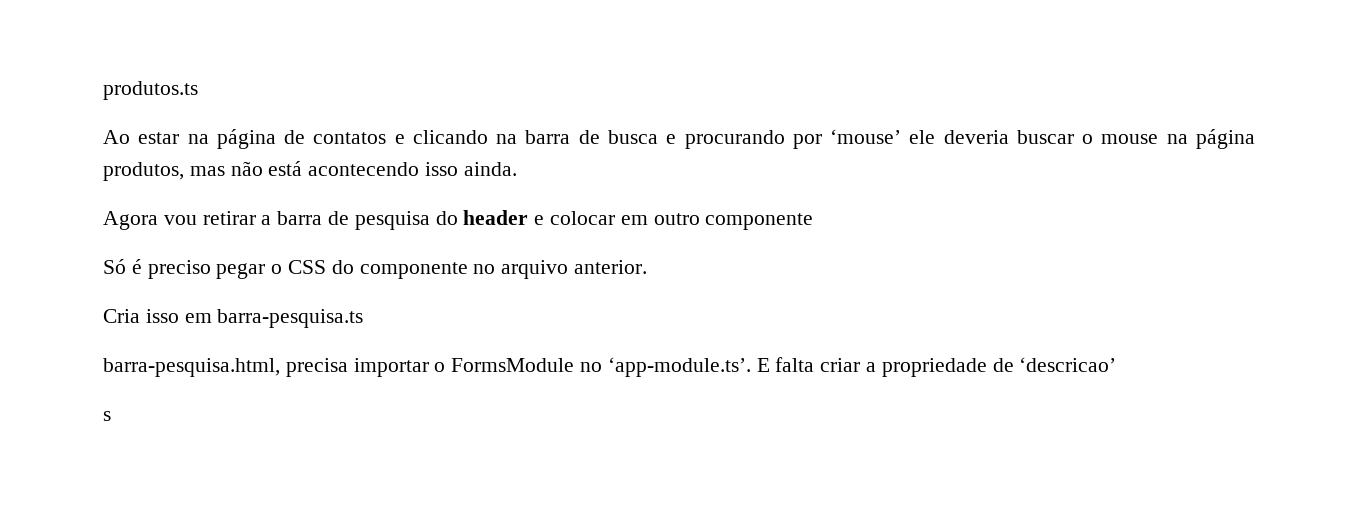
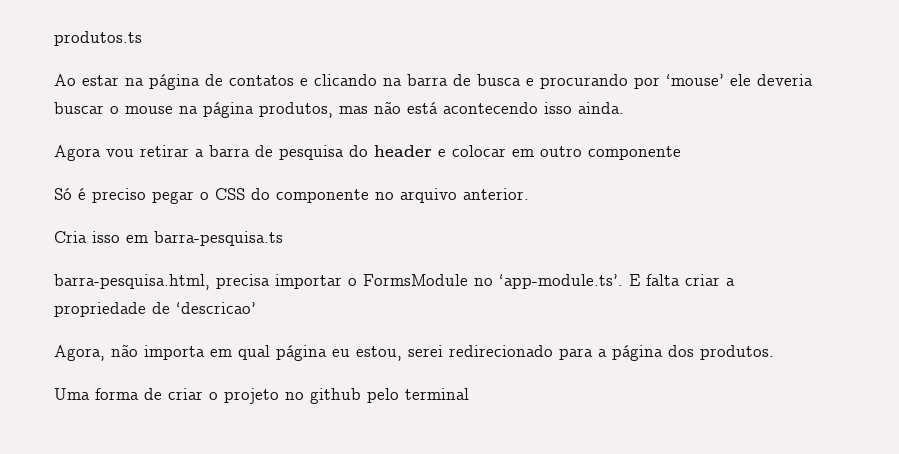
[103,411,111,421] s -> [54,344,774,361] [54,388,469,404] Agora, não importa em qual página eu estou, serei redirecionado para a página dos produtos. // Uma forma de criar o projeto no github pelo terminal

